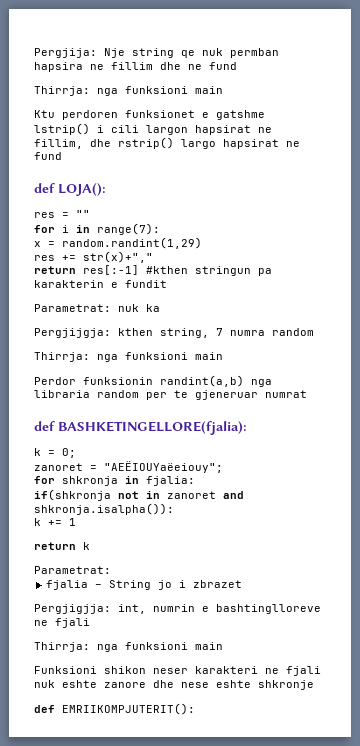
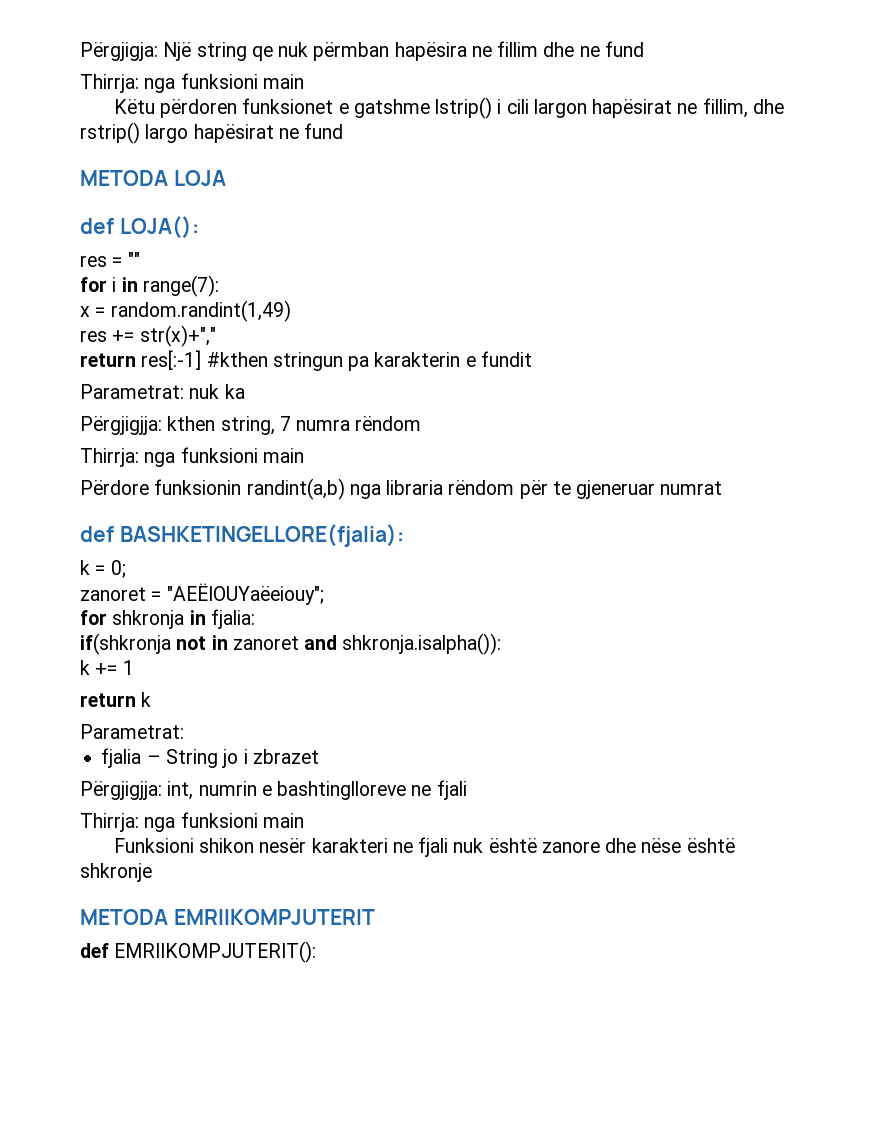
[34,48,125,58] Pergjija: Nje -> [80,42,192,61] Përgjigja: Një
[230,48,279,58] [34,62,83,72] permban hapsira -> [313,42,467,61] përmban hapësira
[34,110,118,120] Ktu perdoren -> [113,99,237,118] Këtu përdoren
[195,125,251,135] hapsirat -> [592,99,673,118] hapësirat
[223,139,300,149] [34,152,62,160] hapsirat ne fund -> [193,123,344,143] [80,170,226,186] hapësirat ne fund // METODA LOJA
[62,237,202,249] random.randint(1,29) -> [110,300,291,322] random.randint(1,49)
[34,328,111,338] Pergjijgja: -> [80,416,162,435] Përgjigjja:
[272,328,314,336] [34,352,223,362] [34,377,76,385] random // Thirrja: nga funksioni main // Perdor -> [355,416,422,431] [80,447,304,467] [80,480,149,495] rëndom // Thirrja: nga funksioni main // Përdore
[97,390,167,400] random per -> [448,480,548,499] rëndom për
[34,604,111,614] Pergjigjja: -> [80,781,162,800] Përgjigjja:
[153,668,188,674] neser -> [259,838,307,853] nesër
[62,680,97,688] eshte -> [488,838,537,853] është
[181,680,251,688] nese eshte -> [641,838,735,853] nëse është
(314, 685) none -> [80,909,375,925] // METODA EMRIIKOMPJUTERIT

